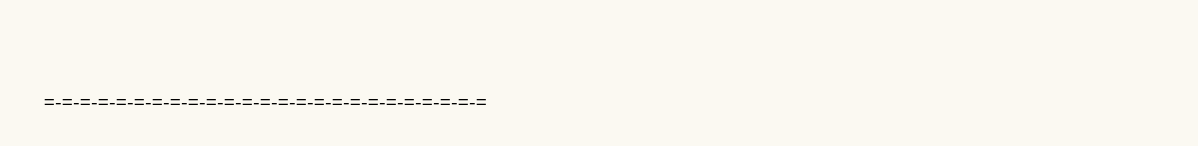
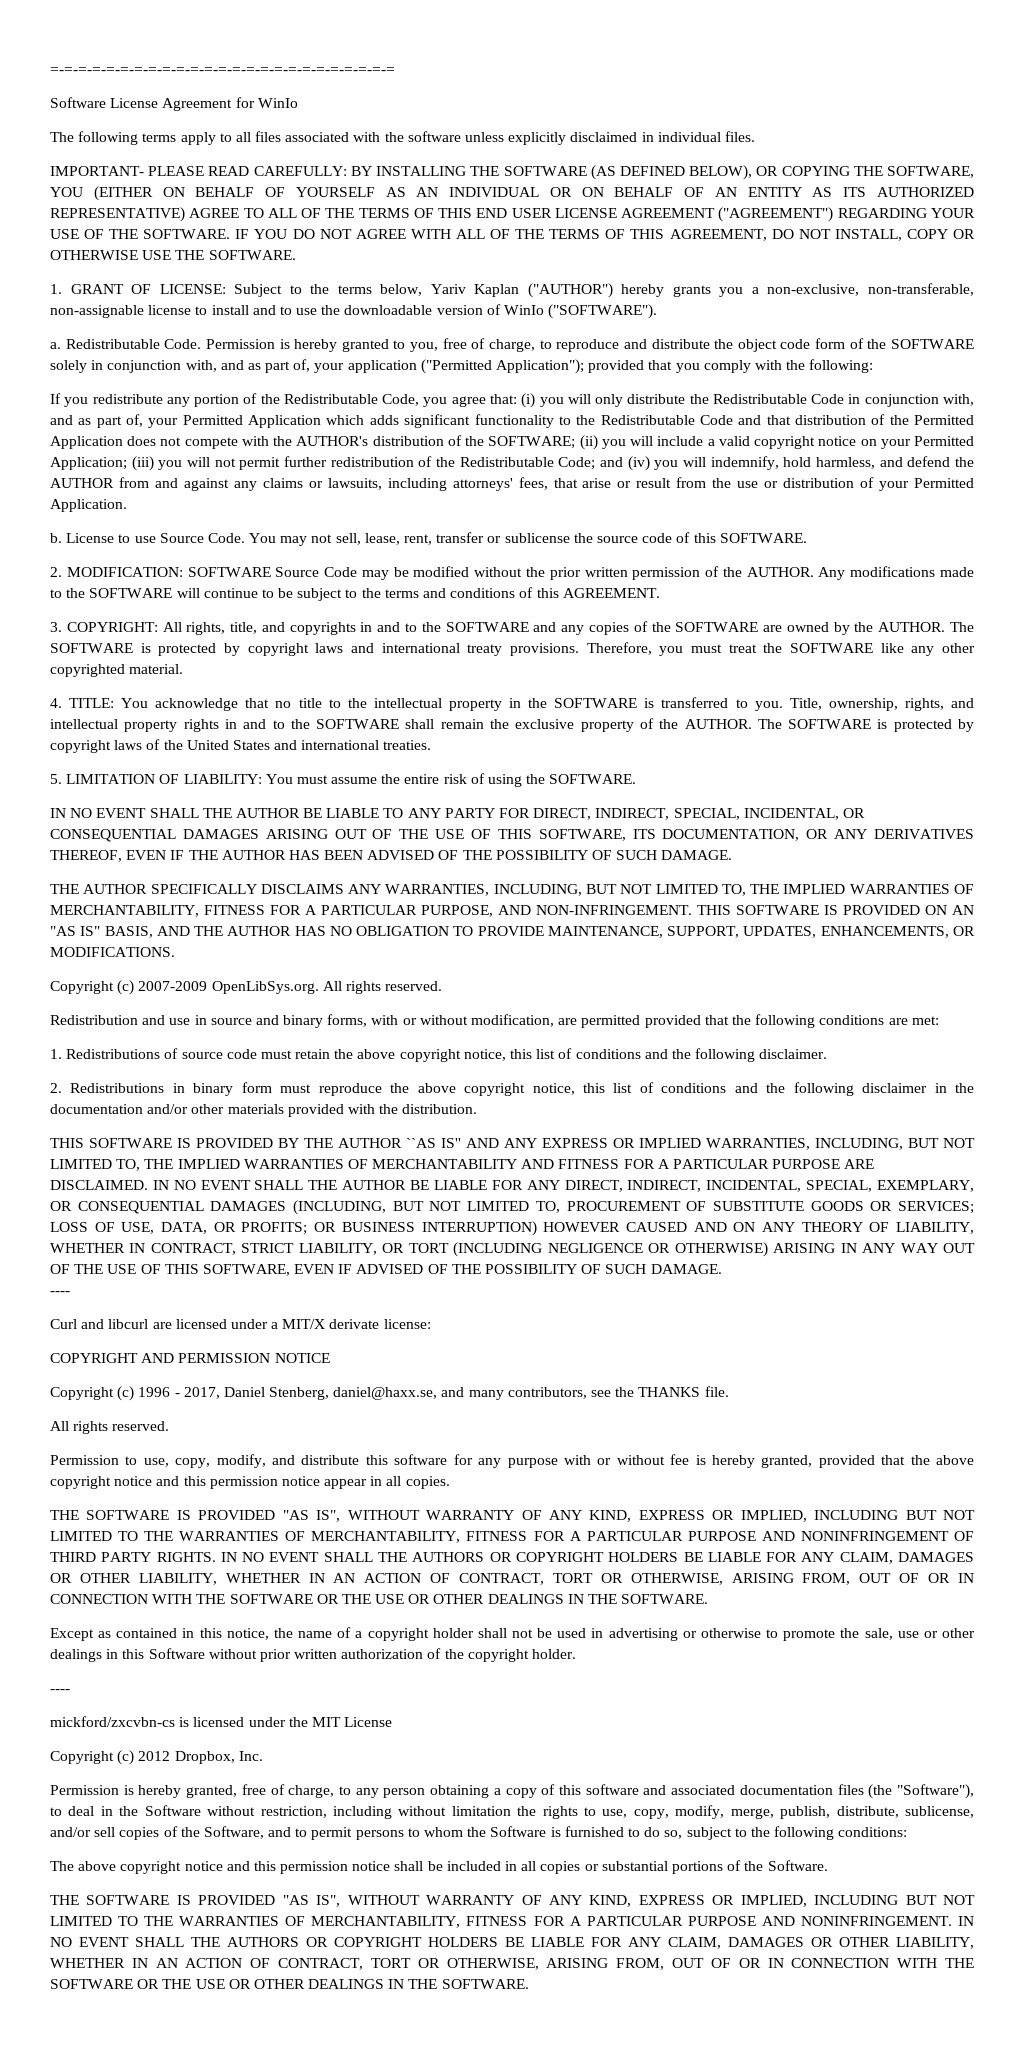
(487, 104) none -> [50,97,298,111] [50,131,755,145] [50,165,974,180] [50,186,974,201] [50,207,975,222] [50,229,975,241] [50,250,296,260] [50,283,974,298] [50,304,658,319] [50,338,974,352] [50,359,874,374] [50,393,974,408] [50,414,975,428] [50,435,974,450] [50,456,974,471] [50,477,975,491] [50,499,127,512] [50,532,807,546] [50,566,975,580] [50,587,660,601] [50,621,974,635] [50,642,975,656] [50,664,184,677] [50,697,974,711] [50,718,974,732] [50,739,432,753] [50,773,637,787] [50,808,865,820] [50,829,974,842] [50,850,733,862] [50,884,975,896] [50,905,974,917] [50,926,975,938] [50,947,175,957] [50,980,443,995] [50,1014,939,1028] [50,1048,828,1062] [50,1082,975,1096] [50,1104,478,1117] [50,1138,975,1150] [50,1159,875,1171] [50,1180,974,1192] [50,1200,975,1215] [50,1221,974,1236] [50,1242,976,1257] [50,1264,722,1276] [50,1291,70,1295] [50,1319,431,1329] [50,1353,330,1363] [50,1386,729,1401] [50,1421,170,1434] [50,1454,974,1468] [50,1476,450,1489] [50,1510,975,1522] [50,1531,975,1543] [50,1552,974,1564] [50,1573,974,1585] [50,1594,709,1604] [50,1627,976,1641] [50,1648,577,1662] [50,1689,70,1693] [50,1716,393,1727] [50,1750,263,1765] [50,1784,974,1799] [50,1805,975,1819] [50,1826,908,1840] [50,1860,828,1874] [50,1895,975,1907] [50,1916,975,1928] [50,1937,974,1949] [50,1958,975,1970] [50,1979,529,1989] // Software License Agreement for WinIo // The following terms apply to all files associated with the software unless explicitly disclaimed in individual files. // IMPORTANT- PLEASE READ CAREFULLY: BY INSTALLING THE SOFTWARE (AS DEFINED BELOW), OR COPYING THE SOFTWARE, YOU (EITHER ON BEHALF OF YOURSELF AS AN INDIVIDUAL OR ON BEHALF OF AN ENTITY AS ITS AUTHORIZED REPRESENTATIVE) AGREE TO ALL OF THE TERMS OF THIS END USER LICENSE AGREEMENT ("AGREEMENT") REGARDING YOUR USE OF THE SOFTWARE. IF YOU DO NOT AGREE WITH ALL OF THE TERMS OF THIS AGREEMENT, DO NOT INSTALL, COPY OR OTHERWISE USE THE SOFTWARE. // 1. GRANT OF LICENSE: Subject to the terms below, Yariv Kaplan ("AUTHOR") hereby grants you a non-exclusive, non-transferable, non-assignable license to install and to use the downloadable version of WinIo ("SOFTWARE"). // a. Redistributable Code. Permission is hereby granted to you, free of charge, to reproduce and distribute the object code form of the SOFTWARE solely in conjunction with, and as part of, your application ("Permitted Application"); provided that you comply with the following: // If you redistribute any portion of the Redistributable Code, you agree that: (i) you will only distribute the Redistributable Code in conjunction with, and as part of, your Permitted Application which adds significant functionality to the Redistributable Code and that distribution of the Permitted Application does not compete with the AUTHOR's distribution of the SOFTWARE; (ii) you will include a valid copyright notice on your Permitted Application; (iii) you will not permit further redistribution of the Redistributable Code; and (iv) you will indemnify, hold harmless, and defend the AUTHOR from and against any claims or lawsuits, including attorneys' fees, that arise or result from the use or distribution of your Permitted Application. // b. License to use Source Code. You may not sell, lease, rent, transfer or sublicense the source code of this SOFTWARE. // 2. MODIFICATION: SOFTWARE Source Code may be modified without the prior written permission of the AUTHOR. Any modifications made to the SOFTWARE will continue to be subject to the terms and conditions of this AGREEMENT. // 3. COPYRIGHT: All rights, title, and copyrights in and to the SOFTWARE and any copies of the SOFTWARE are owned by the AUTHOR. The SOFTWARE is protected by copyright laws and international treaty provisions. Therefore, you must treat the SOFTWARE like any other copyrighted material. // 4. TITLE: You acknowledge that no title to the intellectual property in the SOFTWARE is transferred to you. Title, ownership, rights, and intellectual property rights in and to the SOFTWARE shall remain the exclusive property of the AUTHOR. The SOFTWARE is protected by copyright laws of the United States and international treaties. // 5. LIMITATION OF LIABILITY: You must assume the entire risk of using the SOFTWARE. // IN NO EVENT SHALL THE AUTHOR BE LIABLE TO ANY PARTY FOR DIRECT, INDIRECT, SPECIAL, INCIDENTAL, OR CONSEQUENTIAL DAMAGES ARISING OUT OF THE USE OF THIS SOFTWARE, ITS DOCUMENTATION, OR ANY DERIVATIVES THEREOF, EVEN IF THE AUTHOR HAS BEEN ADVISED OF THE POSSIBILITY OF SUCH DAMAGE. // THE AUTHOR SPECIFICALLY DISCLAIMS ANY WARRANTIES, INCLUDING, BUT NOT LIMITED TO, THE IMPLIED WARRANTIES OF MERCHANTABILITY, FITNESS FOR A PARTICULAR PURPOSE, AND NON-INFRINGEMENT. THIS SOFTWARE IS PROVIDED ON AN "AS IS" BASIS, AND THE AUTHOR HAS NO OBLIGATION TO PROVIDE MAINTENANCE, SUPPORT, UPDATES, ENHANCEMENTS, OR MODIFICATIONS. // Copyright (c) 2007-2009 OpenLibSys.org. All rights reserved. // Redistribution and use in source and binary forms, with or without modification, are permitted provided that the following conditions are met: // 1. Redistributions of source code must retain the above copyright notice, this list of conditions and the following disclaimer. // 2. Redistributions in binary form must reproduce the above copyright notice, this list of conditions and the following disclaimer in the documentation and/or other materials provided with the distribution. // THIS SOFTWARE IS PROVIDED BY THE AUTHOR ``AS IS'' AND ANY EXPRESS OR IMPLIED WARRANTIES, INCLUDING, BUT NOT LIMITED TO, THE IMPLIED WARRANTIES OF MERCHANTABILITY AND FITNESS FOR A PARTICULAR PURPOSE ARE DISCLAIMED. IN NO EVENT SHALL THE AUTHOR BE LIABLE FOR ANY DIRECT, INDIRECT, INCIDENTAL, SPECIAL, EXEMPLARY, OR CONSEQUENTIAL DAMAGES (INCLUDING, BUT NOT LIMITED TO, PROCUREMENT OF SUBSTITUTE GOODS OR SERVICES; LOSS OF USE, DATA, OR PROFITS; OR BUSINESS INTERRUPTION) HOWEVER CAUSED AND ON ANY THEORY OF LIABILITY, WHETHER IN CONTRACT, STRICT LIABILITY, OR TORT (INCLUDING NEGLIGENCE OR OTHERWISE) ARISING IN ANY WAY OUT OF THE USE OF THIS SOFTWARE, EVEN IF ADVISED OF THE POSSIBILITY OF SUCH DAMAGE. // ---- // Curl and libcurl are licensed under a MIT/X derivate license: // COPYRIGHT AND PERMISSION NOTICE // Copyright (c) 1996 - 2017, Daniel Stenberg, daniel@haxx.se, and many contributors, see the THANKS file. // All rights reserved. // Permission to use, copy, modify, and distribute this software for any purpose with or without fee is hereby granted, provided that the above copyright notice and this permission notice appear in all copies. // THE SOFTWARE IS PROVIDED "AS IS", WITHOUT WARRANTY OF ANY KIND, EXPRESS OR IMPLIED, INCLUDING BUT NOT LIMITED TO THE WARRANTIES OF MERCHANTABILITY, FITNESS FOR A PARTICULAR PURPOSE AND NONINFRINGEMENT OF THIRD PARTY RIGHTS. IN NO EVENT SHALL THE AUTHORS OR COPYRIGHT HOLDERS BE LIABLE FOR ANY CLAIM, DAMAGES OR OTHER LIABILITY, WHETHER IN AN ACTION OF CONTRACT, TORT OR OTHERWISE, ARISING FROM, OUT OF OR IN CONNECTION WITH THE SOFTWARE OR THE USE OR OTHER DEALINGS IN THE SOFTWARE. // Except as contained in this notice, the name of a copyright holder shall not be used in advertising or otherwise to promote the sale, use or other dealings in this Software without prior written authorization of the copyright holder. // ---- // mickford/zxcvbn-cs is licensed under the MIT License // Copyright (c) 2012 Dropbox, Inc. // Permission is hereby granted, free of charge, to any person obtaining a copy of this software and associated documentation files (the "Software"), to deal in the Software without restriction, including without limitation the rights to use, copy, modify, merge, publish, distribute, sublicense, and/or sell copies of the Software, and to permit persons to whom the Software is furnished to do so, subject to the following conditions: // The above copyright notice and this permission notice shall be included in all copies or substantial portions of the Software. // THE SOFTWARE IS PROVIDED "AS IS", WITHOUT WARRANTY OF ANY KIND, EXPRESS OR IMPLIED, INCLUDING BUT NOT LIMITED TO THE WARRANTIES OF MERCHANTABILITY, FITNESS FOR A PARTICULAR PURPOSE AND NONINFRINGEMENT. IN NO EVENT SHALL THE AUTHORS OR COPYRIGHT HOLDERS BE LIABLE FOR ANY CLAIM, DAMAGES OR OTHER LIABILITY, WHETHER IN AN ACTION OF CONTRACT, TORT OR OTHERWISE, ARISING FROM, OUT OF OR IN CONNECTION WITH THE SOFTWARE OR THE USE OR OTHER DEALINGS IN THE SOFTWARE.

